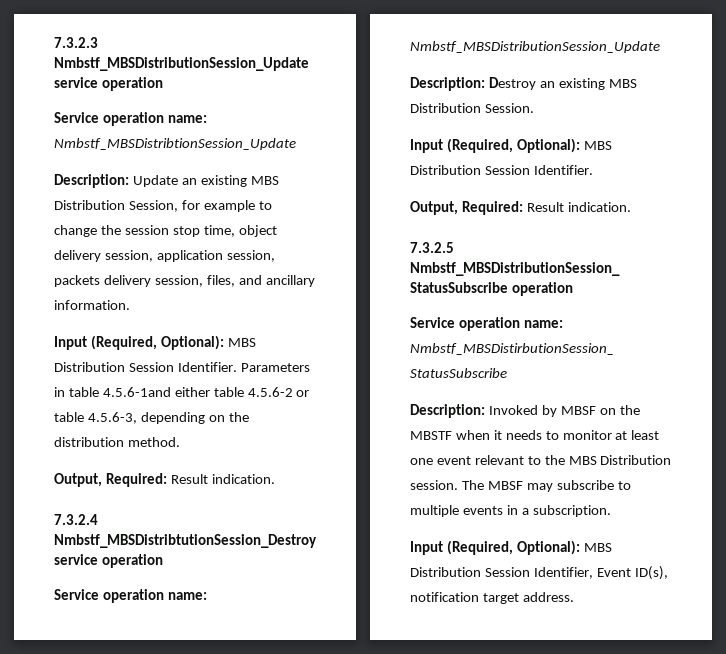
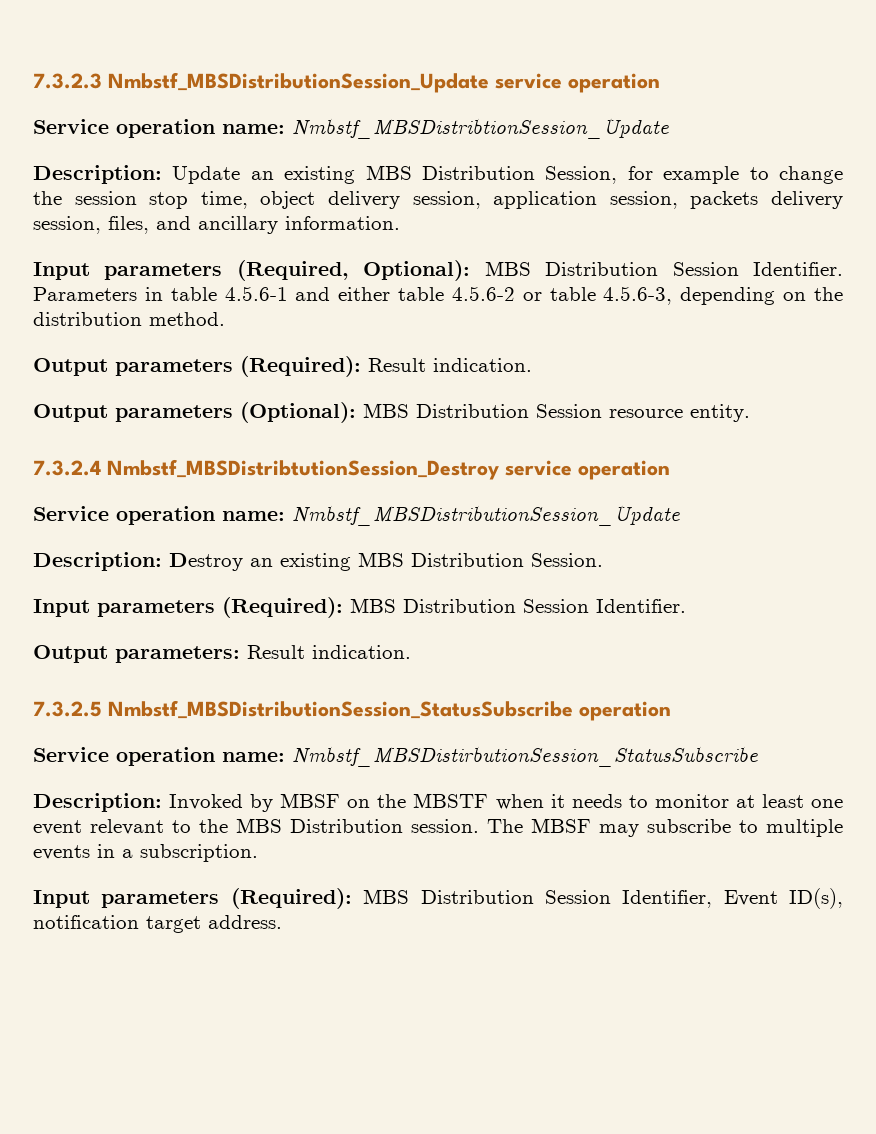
(87, 343) none -> [104,263,223,280] parameters
[102,387,171,397] 4.5.6-1and -> [224,286,331,301] 4.5.6-1 and
[54,473,275,487] Output, Required: Result indication. -> [33,356,532,377] [33,402,750,423] Output parameters (Required): Result indication. // Output parameters (Optional): MBS Distribution Session resource entity.
[446,138,580,153] (Required, Optional): -> [97,597,343,618] parameters (Required):
[410,201,523,215] Output, Required: -> [33,645,240,663] Output parameters:
[446,540,580,555] (Required, Optional): -> [101,888,352,909] parameters (Required):

